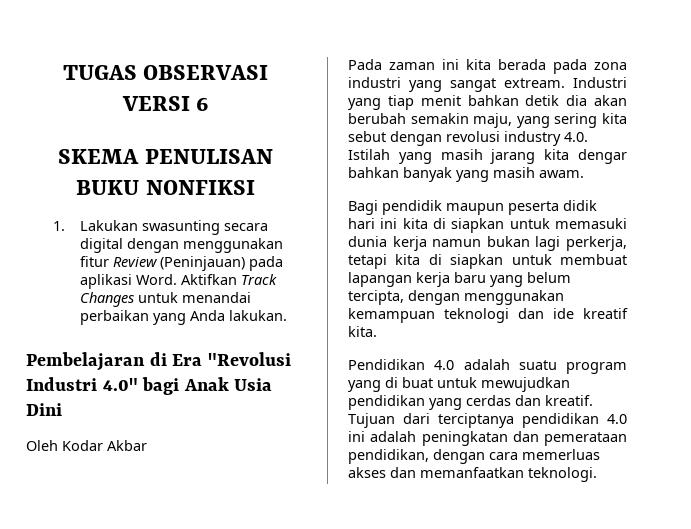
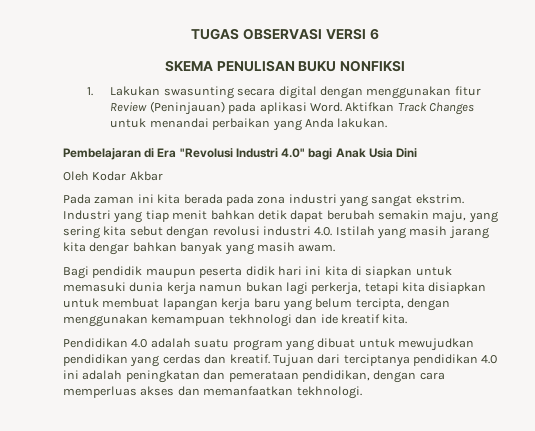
[504,78,565,88] extream. -> [415,194,464,204] ekstrim.
[566,95,627,106] dia akan -> [290,210,324,222] dapat
[504,131,561,146] industry -> [262,226,311,236] industri
[428,254,504,269] di siapkan -> [428,282,487,294] disiapkan
[444,308,509,323] teknologi -> [228,314,292,327] tekhnologi
[385,377,433,388] di buat -> [317,338,356,348] dibuat
[522,449,600,460] memerluas -> [63,386,137,398] memperluas
[528,467,597,482] teknologi. -> [296,386,362,399] tekhnologi.

